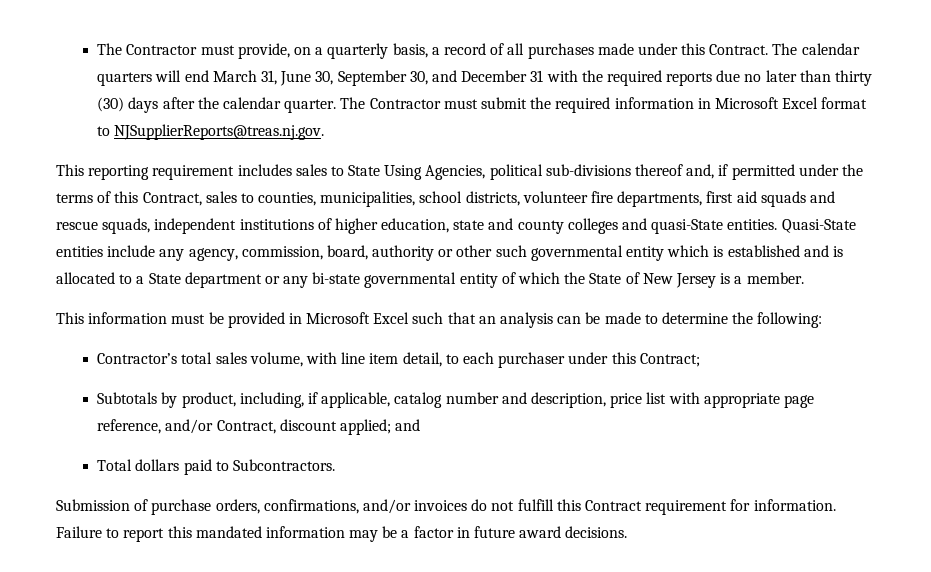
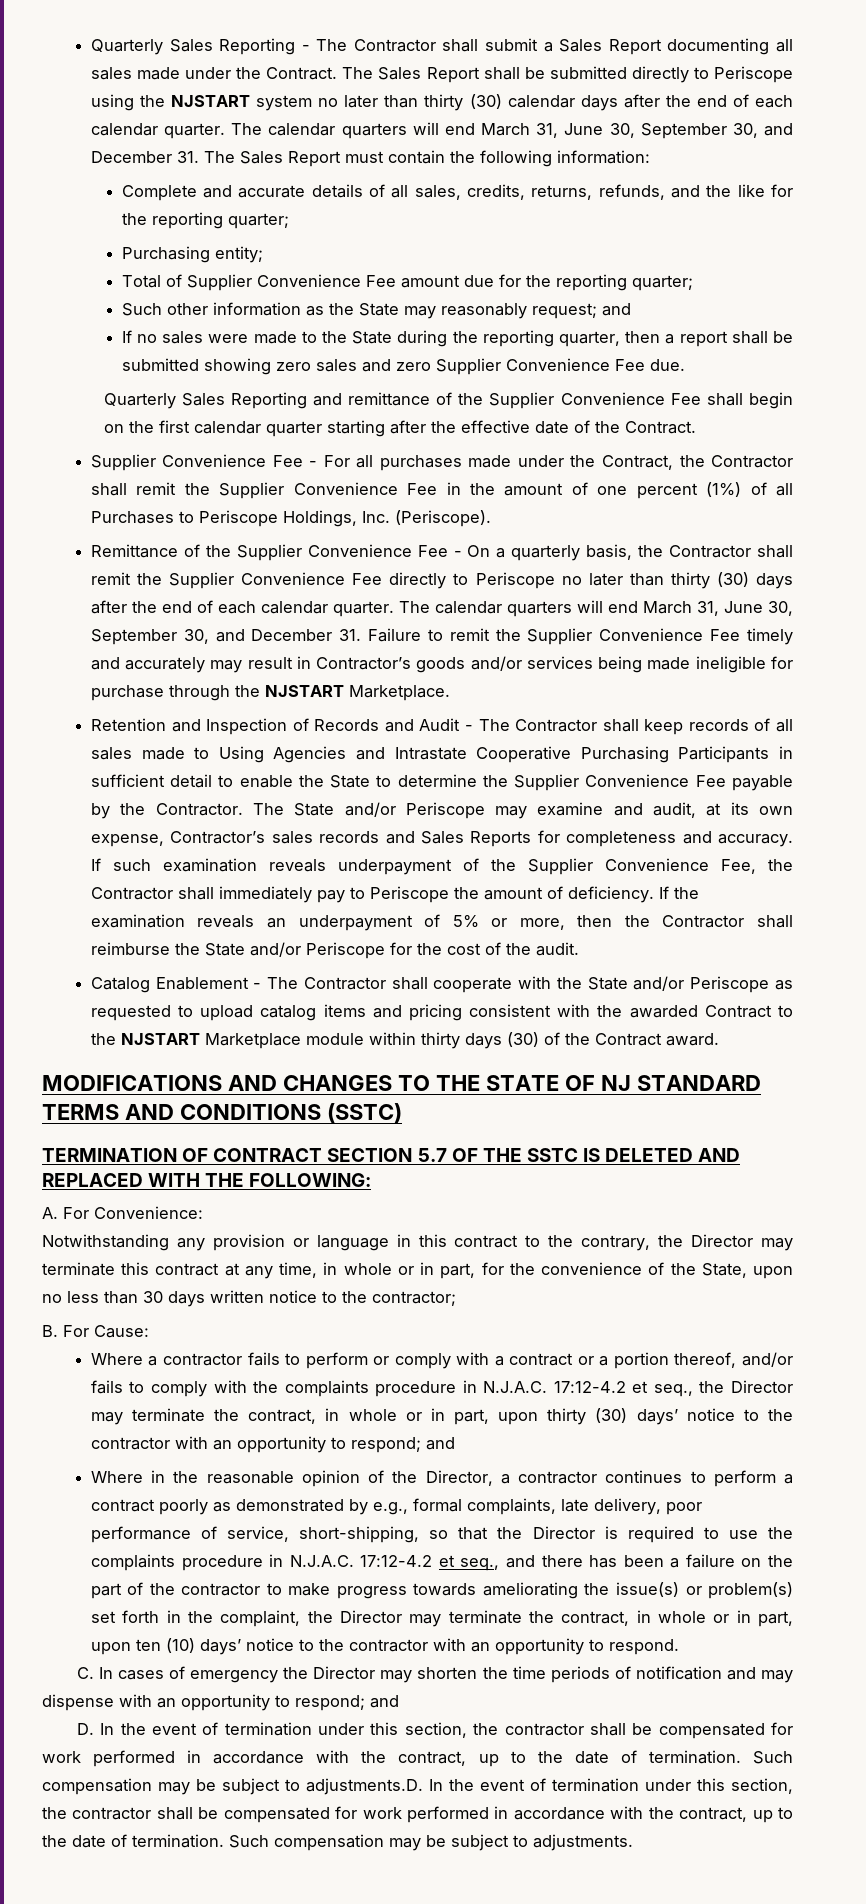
[97,43,706,59] The Contractor must provide, on a quarterly basis, a record of all purchases made under this -> [90,38,793,55] [90,67,262,80] Quarterly Sales Reporting - The Contractor shall submit a Sales Report documenting all sales made under the
(798, 49) none -> [378,66,793,83] [90,94,794,111] [90,123,263,139] Sales Report shall be submitted directly to Periscope using the NJSTART system no later than thirty (30) calendar days after the end of each calendar quarter. The
[530,70,741,86] 31 with the required reports due -> [176,150,650,167] [121,184,793,201] [121,212,289,229] [121,246,263,263] [121,274,693,291] [121,302,631,319] [121,330,794,347] [121,358,685,375] [103,392,793,409] [103,420,696,437] [90,454,793,471] [90,482,793,499] [90,510,491,527] [90,544,793,561] [90,572,555,589] 31. The Sales Report must contain the following information: // Complete and accurate details of all sales, credits, returns, refunds, and the like for the reporting quarter; // Purchasing entity; // Total of Supplier Convenience Fee amount due for the reporting quarter; // Such other information as the State may reasonably request; and // If no sales were made to the State during the reporting quarter, then a report shall be submitted showing zero sales and zero Supplier Convenience Fee due. // Quarterly Sales Reporting and remittance of the Supplier Convenience Fee shall begin on the first calendar quarter starting after the effective date of the Contract. // Supplier Convenience Fee - For all purchases made under the Contract, the Contractor shall remit the Supplier Convenience Fee in the amount of one percent (1%) of all Purchases to Periscope Holdings, Inc. (Periscope). // Remittance of the Supplier Convenience Fee - On a quarterly basis, the Contractor shall remit the Supplier Convenience Fee directly to Periscope
[223,97,868,113] [97,124,325,140] [56,164,863,180] [56,191,835,207] [56,218,856,234] [56,245,843,261] [56,272,804,288] [56,312,823,328] [97,352,700,368] [97,392,814,408] [97,419,421,435] [97,459,336,475] [56,499,836,515] [56,526,628,542] calendar quarter. The Contractor must submit the required information in Microsoft Excel format to NJSupplierReports@treas.nj.gov. // This reporting requirement includes sales to State Using Agencies, political sub-divisions thereof and, if permitted under the terms of this Contract, sales to counties, municipalities, school districts, volunteer fire departments, first aid squads and rescue squads, independent institutions of higher education, state and county colleges and quasi-State entities. Quasi-State entities include any agency, commission, board, authority or other such governmental entity which is established and is allocated to a State department or any bi-state governmental entity of which the State of New Jersey is a member. // This information must be provided in Microsoft Excel such that an analysis can be made to determine the following: // Contractor’s total sales volume, with line item detail, to each purchaser under this Contract; // Subtotals by product, including, if applicable, catalog number and description, price list with appropriate page reference, and/or Contract, discount applied; and // Total dollars paid to Subcontractors. // Submission of purchase orders, confirmations, and/or invoices do not fulfill this Contract requirement for information. Failure to report this mandated information may be a factor in future award decisions. -> [161,600,793,617] [90,628,793,645] [90,656,793,673] [90,685,450,701] [90,718,794,735] [90,746,794,763] [90,774,793,791] [90,802,794,819] [90,830,793,847] [90,858,793,875] [90,886,699,903] [90,914,794,931] [90,942,579,959] [90,976,793,993] [90,1004,793,1021] [90,1032,719,1049] [42,1075,761,1091] [42,1103,402,1123] [42,1148,741,1162] [42,1173,372,1187] [42,1206,203,1219] [42,1234,793,1251] [42,1262,794,1279] [42,1290,456,1307] [42,1325,149,1338] [90,1352,794,1369] [90,1380,793,1397] [90,1408,793,1425] [90,1436,455,1453] [90,1470,793,1487] [90,1498,702,1515] [90,1526,793,1543] [90,1554,794,1571] [90,1582,793,1599] [90,1610,793,1627] [90,1638,679,1655] [76,1666,793,1683] [42,1694,399,1711] [76,1722,794,1739] [42,1750,794,1767] [42,1778,793,1795] [42,1806,794,1823] [42,1834,633,1851] end of each calendar quarter. The calendar quarters will end March 31, June 30, September 30, and December 31. Failure to remit the Supplier Convenience Fee timely and accurately may result in Contractor’s goods and/or services being made ineligible for purchase through the NJSTART Marketplace. // Retention and Inspection of Records and Audit - The Contractor shall keep records of all sales made to Using Agencies and Intrastate Cooperative Purchasing Participants in sufficient detail to enable the State to determine the Supplier Convenience Fee payable by the Contractor. The State and/or Periscope may examine and audit, at its own expense, Contractor’s sales records and Sales Reports for completeness and accuracy. If such examination reveals underpayment of the Supplier Convenience Fee, the Contractor shall immediately pay to Periscope the amount of deficiency. If the examination reveals an underpayment of 5% or more, then the Contractor shall reimburse the State and/or Periscope for the cost of the audit. // Catalog Enablement - The Contractor shall cooperate with the State and/or Periscope as requested to upload catalog items and pricing consistent with the awarded Contract to the NJSTART Marketplace module within thirty days (30) of the Contract award. // MODIFICATIONS AND CHANGES TO THE STATE OF NJ STANDARD TERMS AND CONDITIONS (SSTC) // TERMINATION OF CONTRACT SECTION 5.7 OF THE SSTC IS DELETED AND REPLACED WITH THE FOLLOWING: // A. For Convenience: // Notwithstanding any provision or language in this contract to the contrary, the Director may terminate this contract at any time, in whole or in part, for the convenience of the State, upon no less than 30 days written notice to the contractor; // B. For Cause: // Where a contractor fails to perform or comply with a contract or a portion thereof, and/or fails to comply with the complaints procedure in N.J.A.C. 17:12-4.2 et seq., the Director may terminate the contract, in whole or in part, upon thirty (30) days’ notice to the contractor with an opportunity to respond; and // Where in the reasonable opinion of the Director, a contractor continues to perform a contract poorly as demonstrated by e.g., formal complaints, late delivery, poor performance of service, short-shipping, so that the Director is required to use the complaints procedure in N.J.A.C. 17:12-4.2 et seq., and there has been a failure on the part of the contractor to make progress towards ameliorating the issue(s) or problem(s) set forth in the complaint, the Director may terminate the contract, in whole or in part, upon ten (10) days’ notice to the contractor with an opportunity to respond. // C. In cases of emergency the Director may shorten the time periods of notification and may dispense with an opportunity to respond; and // D. In the event of termination under this section, the contractor shall be compensated for work performed in accordance with the contract, up to the date of termination. Such compensation may be subject to adjustments.D. In the event of termination under this section, the contractor shall be compensated for work performed in accordance with the contract, up to the date of termination. Such compensation may be subject to adjustments.

